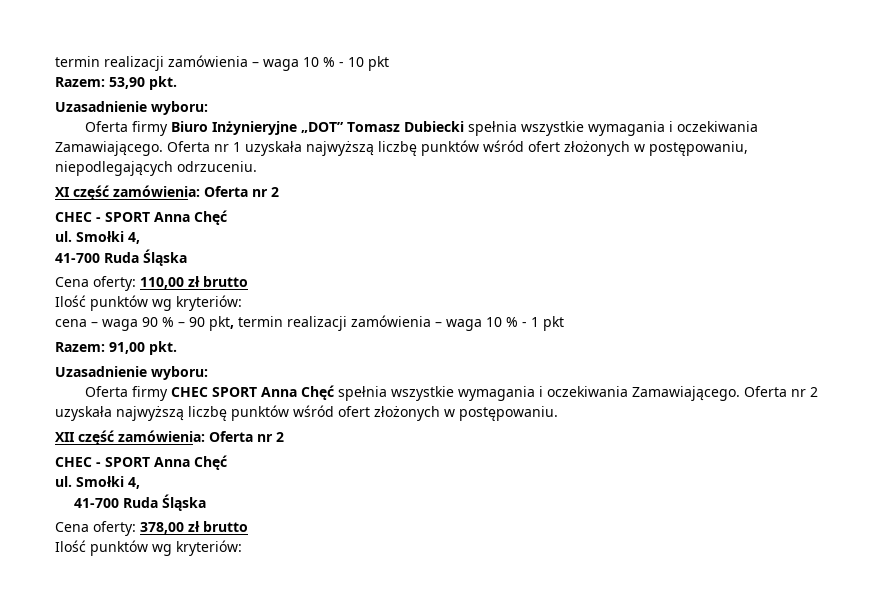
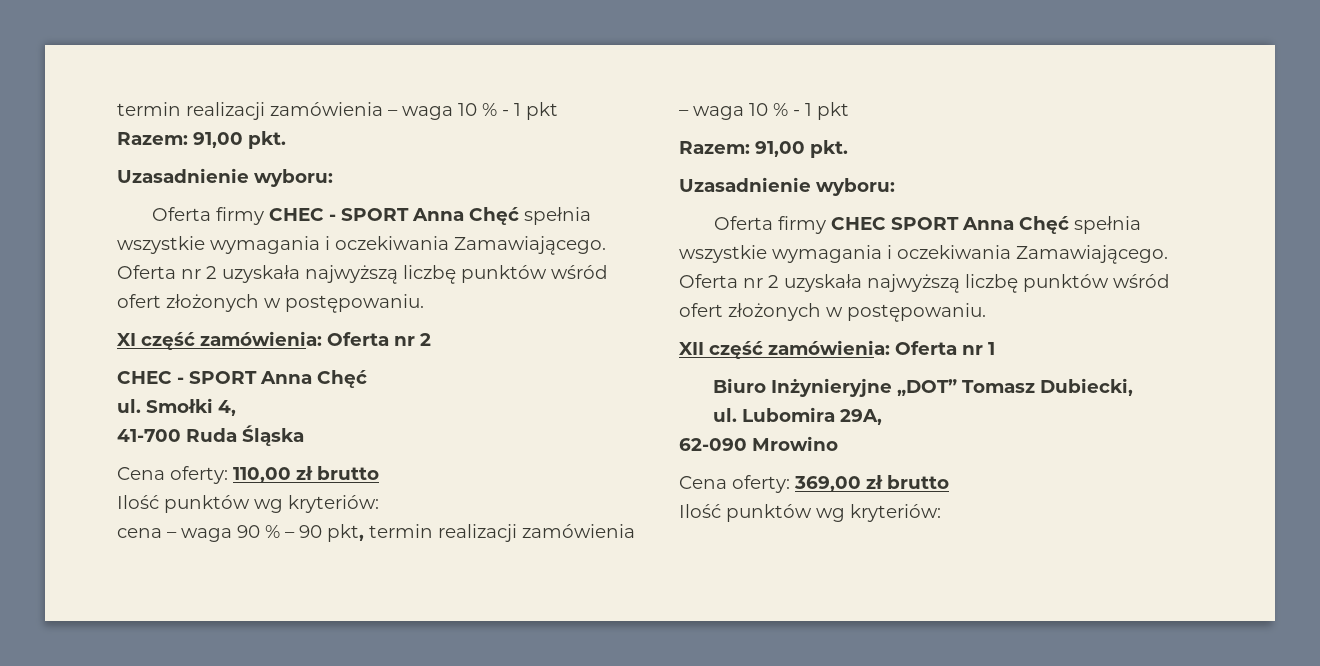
[55,55,389,71] [55,76,177,90] [55,101,208,115] [85,121,759,136] [55,140,748,156] [55,161,257,176] termin realizacji zamówienia – waga 10 % - 10 pkt // Razem: 53,90 pkt. // Uzasadnienie wyboru: // Oferta firmy Biuro Inżynieryjne „DOT” Tomasz Dubiecki spełnia wszystkie wymagania i oczekiwania Zamawiającego. Oferta nr 1 uzyskała najwyższą liczbę punktów wśród ofert złożonych w postępowaniu, niepodlegających odrzuceniu. -> [117,102,558,120] [117,131,286,149] [117,168,333,187] [152,207,592,225] [117,236,606,255] [117,265,608,284] [117,294,424,313] termin realizacji zamówienia – waga 10 % - 1 pkt // Razem: 91,00 pkt. // Uzasadnienie wyboru: // Oferta firmy CHEC - SPORT Anna Chęć spełnia wszystkie wymagania i oczekiwania Zamawiającego. Oferta nr 2 uzyskała najwyższą liczbę punktów wśród ofert złożonych w postępowaniu.
[276,432,284,442] [55,455,227,470] [55,476,140,489] [73,494,206,511] [55,521,184,536] 2 // CHEC - SPORT Anna Chęć // ul. Smołki 4, // 41-700 Ruda Śląska // Cena oferty: 378,00 -> [988,342,995,355] [712,378,1133,397] [712,407,882,425] [679,436,838,451] [679,475,861,493] 1 // Biuro Inżynieryjne „DOT” Tomasz Dubiecki, // ul. Lubomira 29A, // 62-090 Mrowino // Cena oferty: 369,00

